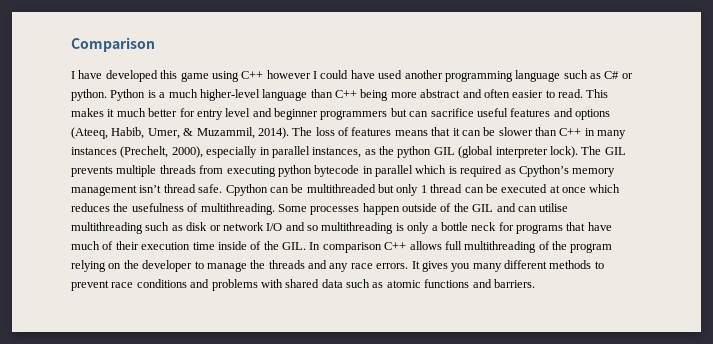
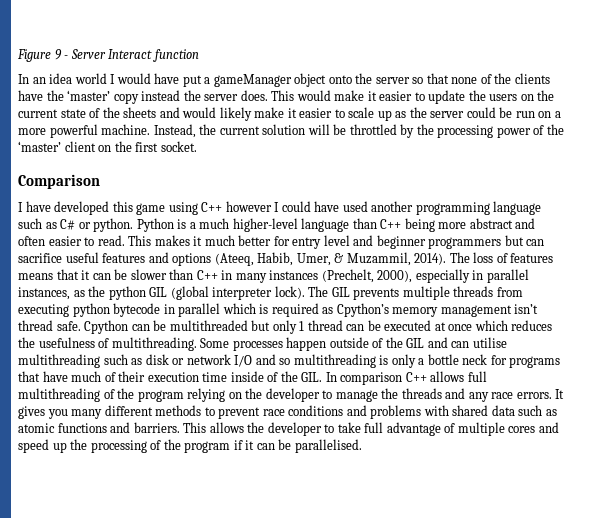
(71, 44) none -> [17,49,199,62] [18,73,550,87] [18,90,555,104] [18,107,561,121] [18,124,564,138] [18,141,197,152] Figure 9 - Server Interact function // In an idea world I would have put a gameManager object onto the server so that none of the clients have the ‘master’ copy instead the server does. This would make it easier to update the users on the current state of the sheets and would likely make it easier to scale up as the server could be run on a more powerful machine. Instead, the current solution will be throttled by the processing power of the ‘master’ client on the first socket. //
(535, 283) none -> [183,422,559,436] [18,439,362,453] This allows the developer to take full advantage of multiple cores and speed up the processing of the program if it can be parallelised.

